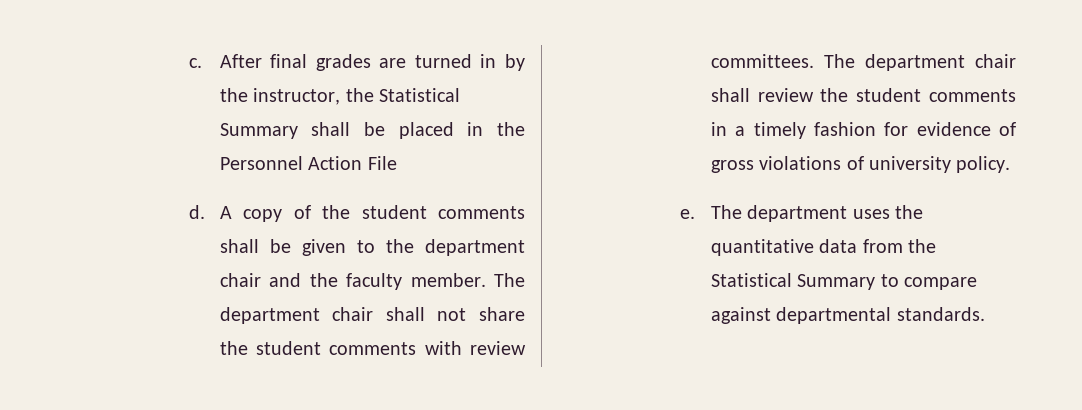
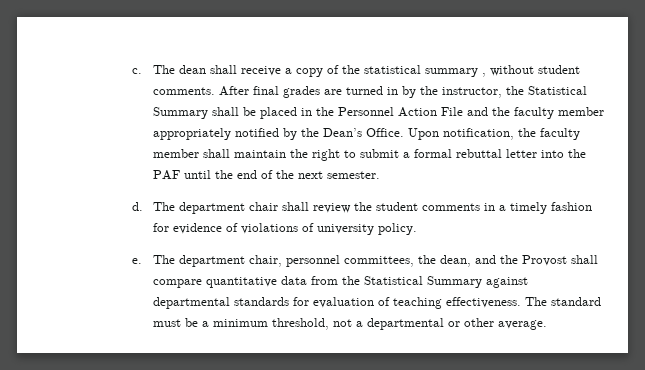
(203, 63) none -> [153,65,581,77] [153,87,216,95] The dean shall receive a copy of the statistical summary , without student comments.
[189,205,525,222] [219,239,525,256] [219,273,525,290] [219,307,525,324] [219,341,526,355] [710,54,814,68] // d. A copy of the student comments shall be given to the department chair and the faculty member. The department chair shall not share the student comments with review committees. -> [467,107,605,119] [153,128,581,140] [153,149,587,161] [153,170,381,180] [132,202,144,211] and the faculty member appropriately notified by the Dean’s Office. Upon notification, the faculty member shall maintain the right to submit a formal rebuttal letter into the PAF until the end of the next semester. // d.
[710,160,754,173] gross -> (239, 227) none
[852,205,924,219] uses the -> [249,255,599,267] [153,279,203,288] chair, personnel committees, the dean, and the Provost shall compare
[880,274,978,290] [710,307,985,324] to compare against departmental standards. -> [486,277,529,288] [153,297,602,309] [153,318,548,330] against departmental standards for evaluation of teaching effectiveness. The standard must be a minimum threshold, not a departmental or other average.

